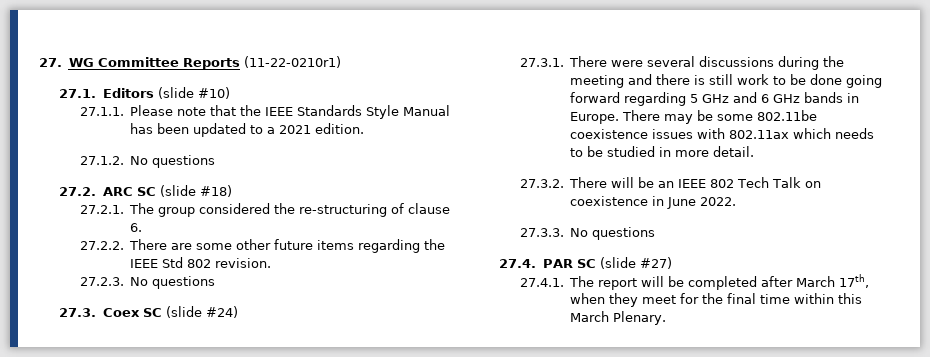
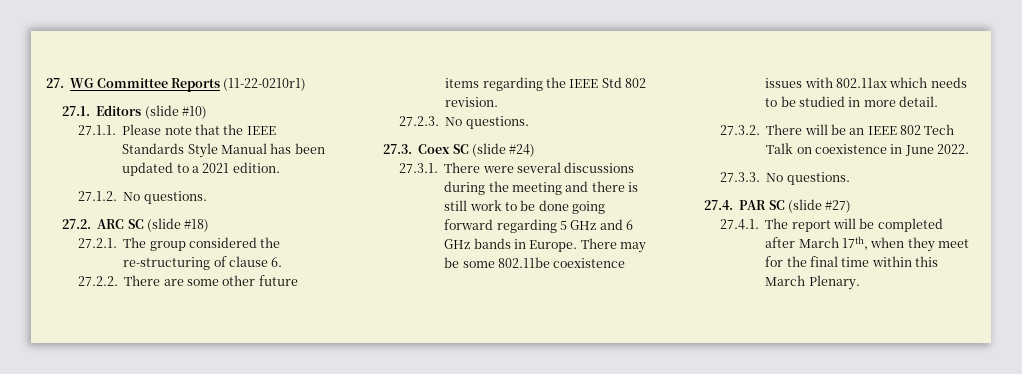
[152,155,216,168] questions -> [143,191,207,204] questions.
[152,276,216,289] questions -> [465,116,529,129] questions.
[592,227,656,240] questions -> [786,172,850,185] questions.

